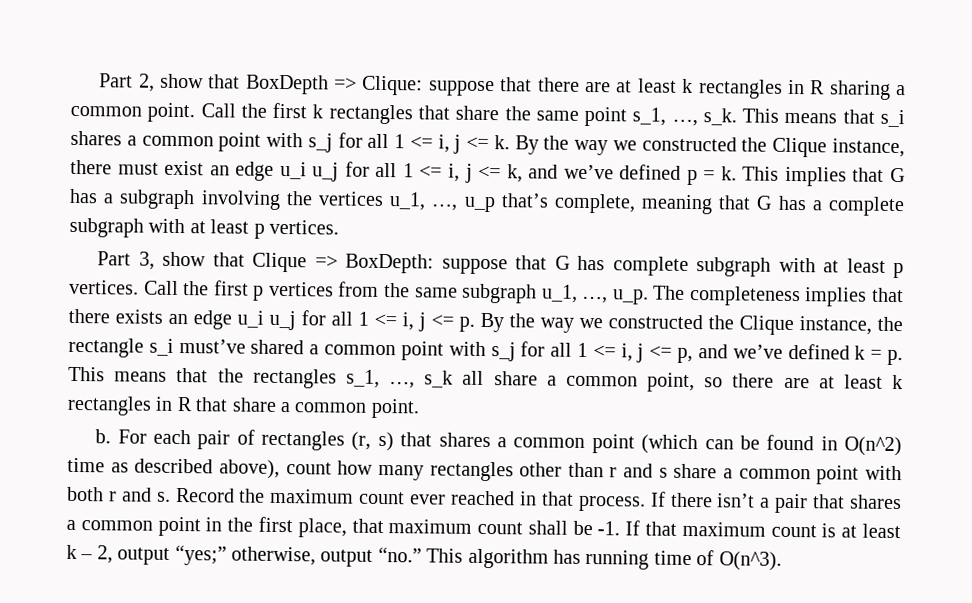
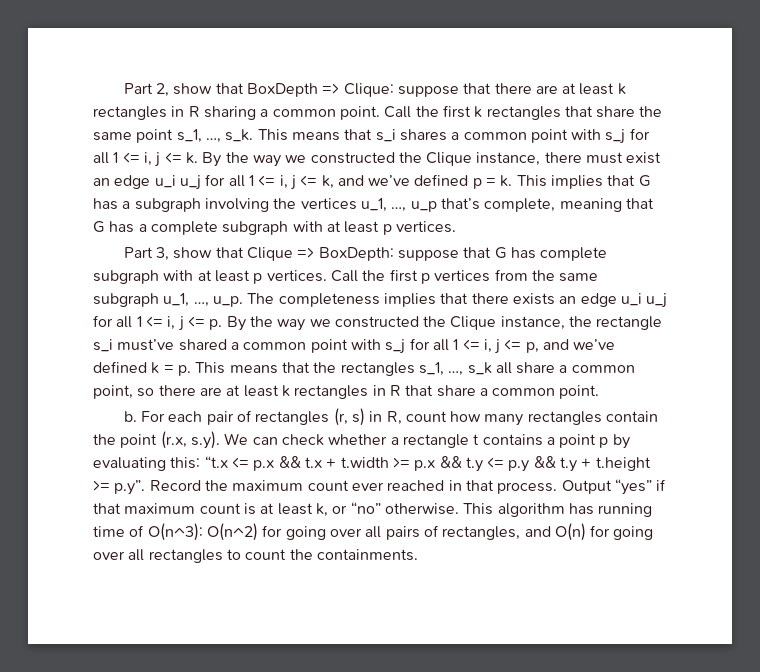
[400,432,903,457] [67,457,902,485] [67,486,171,502] that shares a common point (which can be found in O(n^2) time as described above), count how many rectangles other than r and s share a common point with both r and s. -> [369,411,659,426] [93,431,630,449] [93,456,651,472] [93,480,146,495] in R, count how many rectangles contain the point (r.x, s.y). We can check whether a rectangle t contains a point p by evaluating this: “t.x <= p.x && t.x + t.width >= p.x && t.y <= p.y && t.y + t.height >= p.y”.
[650,491,903,514] [66,516,641,538] If there isn’t a pair that shares a common point in the first place, that maximum count shall be -1. If -> [561,479,667,495] Output “yes” if
[66,544,422,567] k – 2, output “yes;” otherwise, output “no.” -> [315,502,459,517] k, or “no” otherwise.
[718,551,782,571] O(n^3). -> [147,523,654,541] [93,549,418,563] O(n^3): O(n^2) for going over all pairs of rectangles, and O(n) for going over all rectangles to count the containments.

